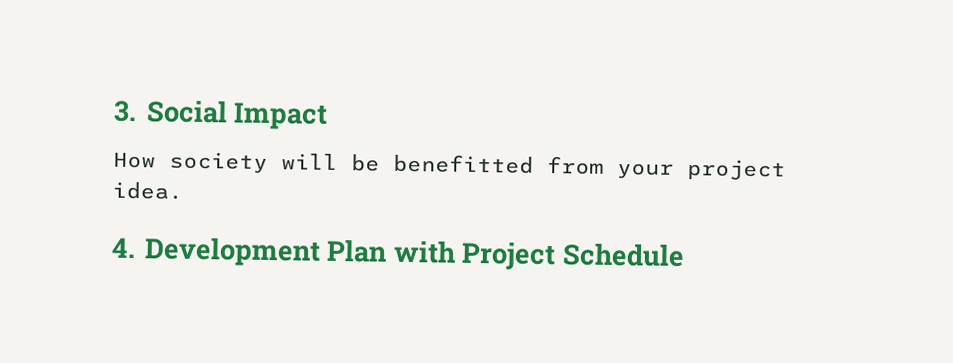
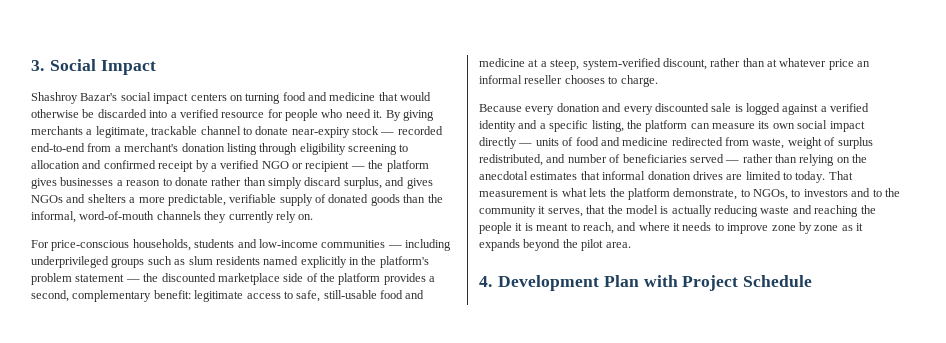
[113,151,786,181] [112,181,183,200] How society will be benefitted from your project idea. -> [31,92,432,104] [31,109,434,121] [31,126,443,138] [31,143,409,155] [31,160,429,172] [31,177,433,189] [31,194,443,206] [31,211,314,223] [31,239,451,251] [31,256,429,268] [31,273,436,285] [31,290,425,302] [479,58,871,70] [479,75,658,87] [479,103,870,115] [479,120,865,132] [479,137,873,149] [479,154,868,166] [479,171,853,183] [479,188,900,200] [479,205,876,217] [479,222,863,234] [479,239,631,251] Shashroy Bazar's social impact centers on turning food and medicine that would otherwise be discarded into a verified resource for people who need it. By giving merchants a legitimate, trackable channel to donate near-expiry stock — recorded end-to-end from a merchant's donation listing through eligibility screening to allocation and confirmed receipt by a verified NGO or recipient — the platform gives businesses a reason to donate rather than simply discard surplus, and gives NGOs and shelters a more predictable, verifiable supply of donated goods than the informal, word-of-mouth channels they currently rely on. // For price-conscious households, students and low-income communities — including underprivileged groups such as slum residents named explicitly in the platform's problem statement — the discounted marketplace side of the platform provides a second, complementary benefit: legitimate access to safe, still-usable food and medicine at a steep, system-verified discount, rather than at whatever price an informal reseller chooses to charge. // Because every donation and every discounted sale is logged against a verified identity and a specific listing, the platform can measure its own social impact directly — units of food and medicine redirected from waste, weight of surplus redistributed, and number of beneficiaries served — rather than relying on the anecdotal estimates that informal donation drives are limited to today. That measurement is what lets the platform demonstrate, to NGOs, to investors and to the community it serves, that the model is actually reducing waste and reaching the people it is meant to reach, and where it needs to improve zone by zone as it expands beyond the pilot area.

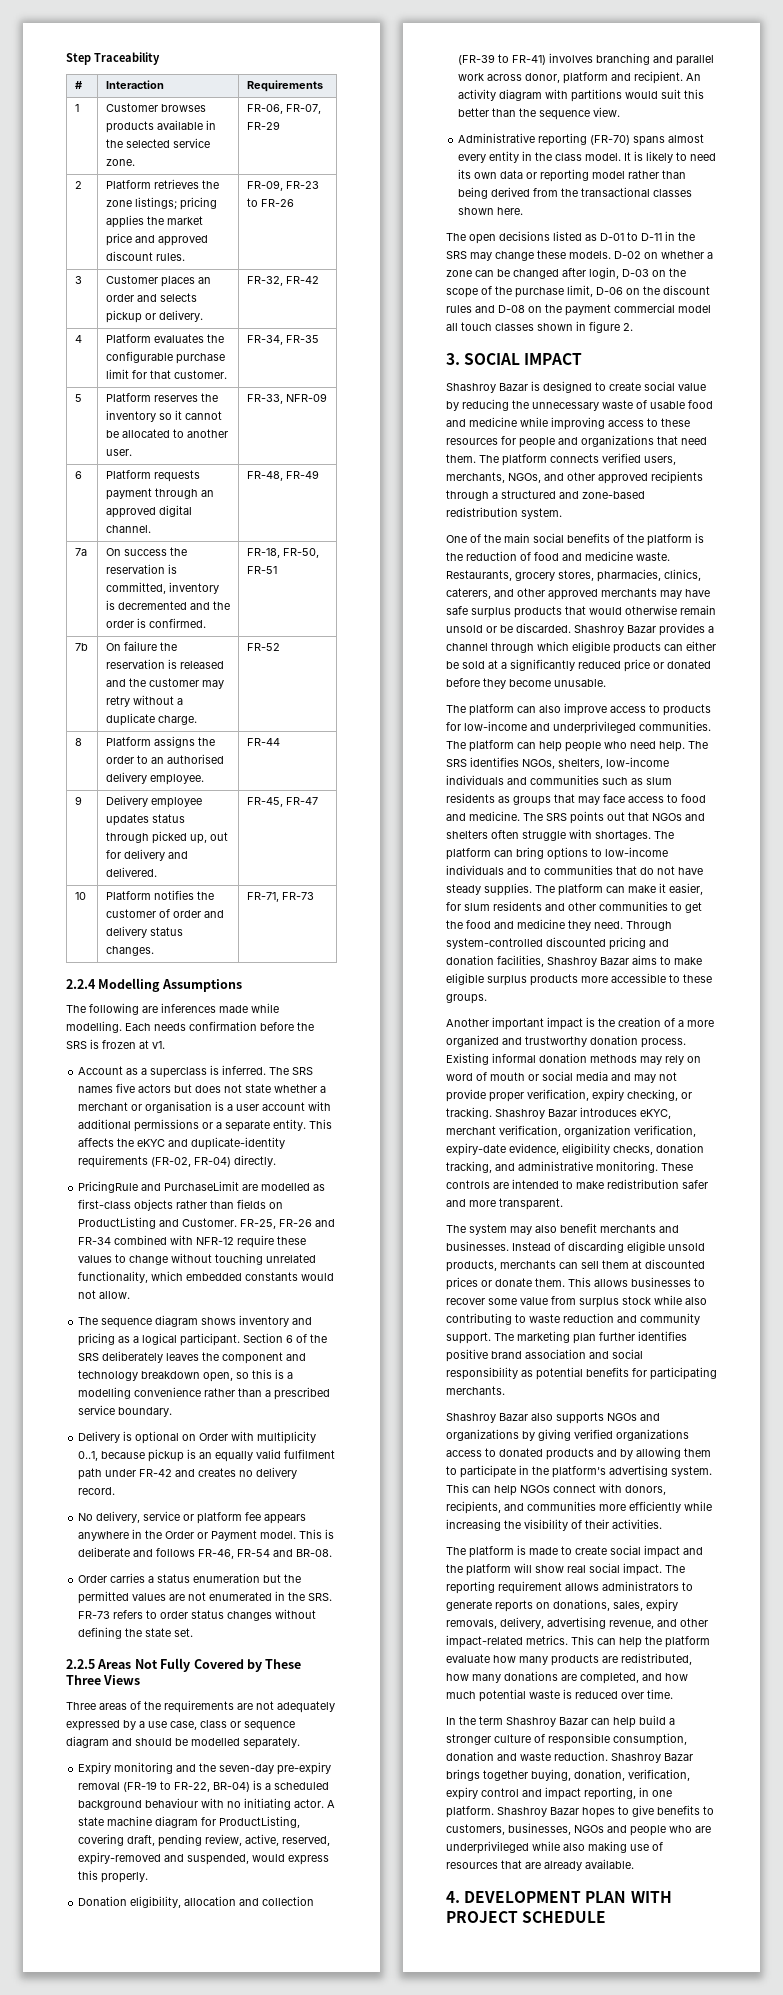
[31,59,156,75] [31,92,432,104] [31,109,434,121] [31,126,443,138] [31,143,409,155] [31,160,429,172] [31,177,433,189] [31,194,443,206] [31,211,314,223] [31,239,451,251] [31,256,429,268] [31,273,436,285] [31,290,425,302] [479,58,871,70] [479,75,658,87] [479,103,870,115] [479,120,865,132] [479,137,873,149] [479,154,868,166] [479,171,853,183] [479,188,900,200] [479,205,876,217] [479,222,863,234] [479,239,631,251] [479,275,813,291] 3. Social Impact // Shashroy Bazar's social impact centers on turning food and medicine that would otherwise be discarded into a verified resource for people who need it. By giving merchants a legitimate, trackable channel to donate near-expiry stock — recorded end-to-end from a merchant's donation listing through eligibility screening to allocation and confirmed receipt by a verified NGO or recipient — the platform gives businesses a reason to donate rather than simply discard surplus, and gives NGOs and shelters a more predictable, verifiable supply of donated goods than the informal, word-of-mouth channels they currently rely on. // For price-conscious households, students and low-income communities — including underprivileged groups such as slum residents named explicitly in the platform's problem statement — the discounted marketplace side of the platform provides a second, complementary benefit: legitimate access to safe, still-usable food and medicine at a steep, system-verified discount, rather than at whatever price an informal reseller chooses to charge. // Because every donation and every discounted sale is logged against a verified identity and a specific listing, the platform can measure its own social impact directly — units of food and medicine redirected from waste, weight of surplus redistributed, and number of beneficiaries served — rather than relying on the anecdotal estimates that informal donation drives are limited to today. That measurement is what lets the platform demonstrate, to NGOs, to investors and to the community it serves, that the model is actually reducing waste and reaching the people it is meant to reach, and where it needs to improve zone by zone as it expands beyond the pilot area. // 4. Development Plan with Project Schedule -> [66,52,160,65] [74,81,82,89] [105,80,164,89] [246,80,323,92] [74,104,79,112] [105,103,206,112] [105,120,216,133] [105,138,210,148] [105,159,135,166] [246,104,321,114] [246,121,280,130] [74,181,82,189] [105,179,219,189] [105,197,217,210] [105,215,203,228] [105,233,208,246] [105,251,185,261] [246,180,319,191] [246,198,294,207] [74,276,82,284] [105,275,211,287] [105,293,197,302] [105,310,203,323] [246,276,319,286] [74,335,82,343] [105,334,224,343] [105,351,225,364] [105,369,227,379] [246,335,319,345] [74,394,82,402] [105,393,218,402] [105,410,222,422] [105,429,228,438] [105,449,132,456] [246,393,327,404] [74,471,82,479] [105,470,200,482] [105,488,214,500] [105,505,192,518] [105,525,151,533] [246,470,319,481] [74,548,87,556] [105,547,187,556] [105,564,177,574] [105,582,219,594] [105,600,230,610] [105,618,206,628] [246,548,319,558] [246,566,277,574] [74,643,88,651] [105,641,177,651] [105,659,224,669] [105,678,224,689] [105,695,183,707] [105,713,197,726] [246,643,280,651] [74,738,82,746] [105,736,215,748] [105,754,224,764] [105,772,204,785] [246,738,280,746] [74,796,82,805] [105,795,202,808] [105,814,185,826] [105,831,228,844] [105,849,188,861] [105,867,157,877] [246,797,318,807] [74,892,86,900] [105,890,214,900] [105,909,224,918] [105,926,183,938] [105,946,154,956] [246,892,314,902] [66,978,242,992] [66,1003,279,1015] [66,1021,314,1033] [66,1039,165,1049] [78,1065,314,1078] [78,1083,327,1093] [78,1101,332,1113] [78,1119,333,1132] [78,1137,286,1150] [78,1155,277,1168] [78,1181,326,1193] [78,1199,284,1211] [78,1217,336,1229] [78,1235,307,1248] [78,1253,317,1265] [78,1271,335,1283] [78,1290,131,1299] [78,1315,313,1328] [78,1333,328,1346] [78,1351,307,1364] [78,1369,294,1382] [78,1387,331,1400] [78,1405,173,1417] [78,1431,317,1444] [78,1449,336,1462] [78,1467,298,1480] [78,1487,116,1495] [78,1511,307,1524] [78,1529,335,1541] [78,1547,333,1559] [78,1573,302,1583] [78,1591,333,1604] [78,1609,317,1621] [78,1627,194,1639] [66,1658,302,1672] [66,1675,141,1685] [66,1700,335,1713] [66,1720,295,1731] [66,1736,300,1749] [78,1762,332,1775] [78,1780,330,1792] [78,1798,336,1810] [78,1816,301,1828] [78,1834,331,1847] [78,1852,330,1865] [78,1870,149,1883] [78,1896,315,1908] [458,53,715,66] [458,71,702,84] [458,89,705,102] [458,107,621,120] [458,133,705,146] [458,151,717,163] [458,169,687,182] [458,187,693,199] [458,207,524,215] [446,231,695,244] [446,250,713,261] [446,267,686,279] [446,285,710,298] [446,303,711,316] [446,321,633,333] [446,353,583,365] [446,381,706,393] [446,399,713,411] [446,417,690,430] [446,435,707,448] [446,453,676,466] [446,471,703,484] [446,490,645,501] [446,507,562,519] [446,533,704,546] [446,551,670,561] [446,569,701,582] [446,588,710,600] [446,605,716,618] [446,623,714,636] [446,641,716,654] [446,659,711,672] [446,678,606,689] [446,703,711,716] [446,721,711,734] [446,740,708,752] [446,757,669,769] [446,775,672,785] [446,793,706,806] [446,811,705,824] [446,829,674,841] [446,847,668,860] [446,865,703,875] [446,883,703,896] [446,901,702,913] [446,919,672,931] [446,937,669,950] [446,955,702,967] [446,973,712,986] [446,994,487,1004] [446,1017,714,1030] [446,1035,686,1048] [446,1053,701,1065] [446,1071,677,1083] [446,1089,692,1102] [446,1107,671,1119] [446,1125,696,1137] [446,1143,704,1156] [446,1161,693,1173] [446,1179,708,1189] [446,1198,563,1210] [446,1223,679,1235] [446,1241,705,1253] [446,1259,705,1272] [446,1277,705,1290] [446,1295,707,1308] [446,1313,700,1325] [446,1331,687,1344] [446,1349,643,1362] [446,1367,717,1380] [446,1386,505,1395] [446,1412,660,1424] [446,1429,689,1441] [446,1447,711,1460] [446,1465,712,1478] [446,1483,666,1496] [446,1501,712,1514] [446,1519,662,1531] [446,1545,703,1558] [446,1563,685,1576] [446,1581,693,1594] [446,1599,678,1612] [446,1617,708,1629] [446,1635,710,1648] [446,1653,692,1666] [446,1671,688,1684] [446,1689,673,1702] [446,1715,675,1728] [446,1733,687,1746] [446,1751,693,1763] [446,1769,690,1781] [446,1787,672,1800] [446,1805,714,1818] [446,1823,711,1836] [446,1841,663,1854] [446,1859,634,1871] [446,1891,672,1903] [446,1911,607,1923] Step Traceability // # | Interaction | Requirements // 1 | Customer browses products available in the selected service zone. | FR-06, FR-07, FR-29 // 2 | Platform retrieves the zone listings; pricing applies the market price and approved discount rules. | FR-09, FR-23 to FR-26 // 3 | Customer places an order and selects pickup or delivery. | FR-32, FR-42 // 4 | Platform evaluates the configurable purchase limit for that customer. | FR-34, FR-35 // 5 | Platform reserves the inventory so it cannot be allocated to another user. | FR-33, NFR-09 // 6 | Platform requests payment through an approved digital channel. | FR-48, FR-49 // 7a | On success the reservation is committed, inventory is decremented and the order is confirmed. | FR-18, FR-50, FR-51 // 7b | On failure the reservation is released and the customer may retry without a duplicate charge. | FR-52 // 8 | Platform assigns the order to an authorised delivery employee. | FR-44 // 9 | Delivery employee updates status through picked up, out for delivery and delivered. | FR-45, FR-47 // 10 | Platform notifies the customer of order and delivery status changes. | FR-71, FR-73 // 2.2.4 Modelling Assumptions // The following are inferences made while modelling. Each needs confirmation before the SRS is frozen at v1. // Account as a superclass is inferred. The SRS names five actors but does not state whether a merchant or organisation is a user account with additional permissions or a separate entity. This affects the eKYC and duplicate-identity requirements (FR-02, FR-04) directly. // PricingRule and PurchaseLimit are modelled as first-class objects rather than fields on ProductListing and Customer. FR-25, FR-26 and FR-34 combined with NFR-12 require these values to change without touching unrelated functionality, which embedded constants would not allow. // The sequence diagram shows inventory and pricing as a logical participant. Section 6 of the SRS deliberately leaves the component and technology breakdown open, so this is a modelling convenience rather than a prescribed service boundary. // Delivery is optional on Order with multiplicity 0..1, because pickup is an equally valid fulfilment path under FR-42 and creates no delivery record. // No delivery, service or platform fee appears anywhere in the Order or Payment model. This is deliberate and follows FR-46, FR-54 and BR-08. // Order carries a status enumeration but the permitted values are not enumerated in the SRS. FR-73 refers to order status changes without defining the state set. // 2.2.5 Areas Not Fully Covered by These Three Views // Three areas of the requirements are not adequately expressed by a use case, class or sequence diagram and should be modelled separately. // Expiry monitoring and the seven-day pre-expiry removal (FR-19 to FR-22, BR-04) is a scheduled background behaviour with no initiating actor. A state machine diagram for ProductListing, covering draft, pending review, active, reserved, expiry-removed and suspended, would express this properly. // Donation eligibility, allocation and collection (FR-39 to FR-41) involves branching and parallel work across donor, platform and recipient. An activity diagram with partitions would suit this better than the sequence view. // Administrative reporting (FR-70) spans almost every entity in the class model. It is likely to need its own data or reporting model rather than being derived from the transactional classes shown here. // The open decisions listed as D-01 to D-11 in the SRS may change these models. D-02 on whether a zone can be changed after login, D-03 on the scope of the purchase limit, D-06 on the discount rules and D-08 on the payment commercial model all touch classes shown in figure 2. // 3. SOCIAL IMPACT // Shashroy Bazar is designed to create social value by reducing the unnecessary waste of usable food and medicine while improving access to these resources for people and organizations that need them. The platform connects verified users, merchants, NGOs, and other approved recipients through a structured and zone-based redistribution system. // One of the main social benefits of the platform is the reduction of food and medicine waste. Restaurants, grocery stores, pharmacies, clinics, caterers, and other approved merchants may have safe surplus products that would otherwise remain unsold or be discarded. Shashroy Bazar provides a channel through which eligible products can either be sold at a significantly reduced price or donated before they become unusable. // The platform can also improve access to products for low-income and underprivileged communities. The platform can help people who need help. The SRS identifies NGOs, shelters, low-income individuals and communities such as slum residents as groups that may face access to food and medicine. The SRS points out that NGOs and shelters often struggle with shortages. The platform can bring options to low-income individuals and to communities that do not have steady supplies. The platform can make it easier, for slum residents and other communities to get the food and medicine they need. Through system-controlled discounted pricing and donation facilities, Shashroy Bazar aims to make eligible surplus products more accessible to these groups. // Another important impact is the creation of a more organized and trustworthy donation process. Existing informal donation methods may rely on word of mouth or social media and may not provide proper verification, expiry checking, or tracking. Shashroy Bazar introduces eKYC, merchant verification, organization verification, expiry-date evidence, eligibility checks, donation tracking, and administrative monitoring. These controls are intended to make redistribution safer and more transparent. // The system may also benefit merchants and businesses. Instead of discarding eligible unsold products, merchants can sell them at discounted prices or donate them. This allows businesses to recover some value from surplus stock while also contributing to waste reduction and community support. The marketing plan further identifies positive brand association and social responsibility as potential benefits for participating merchants. // Shashroy Bazar also supports NGOs and organizations by giving verified organizations access to donated products and by allowing them to participate in the platform's advertising system. This can help NGOs connect with donors, recipients, and communities more efficiently while increasing the visibility of their activities. // The platform is made to create social impact and the platform will show real social impact. The reporting requirement allows administrators to generate reports on donations, sales, expiry removals, delivery, advertising revenue, and other impact-related metrics. This can help the platform evaluate how many products are redistributed, how many donations are completed, and how much potential waste is reduced over time. // In the term Shashroy Bazar can help build a stronger culture of responsible consumption, donation and waste reduction. Shashroy Bazar brings together buying, donation, verification, expiry control and impact reporting, in one platform. Shashroy Bazar hopes to give benefits to customers, businesses, NGOs and people who are underprivileged while also making use of resources that are already available. // 4. DEVELOPMENT PLAN WITH PROJECT SCHEDULE

